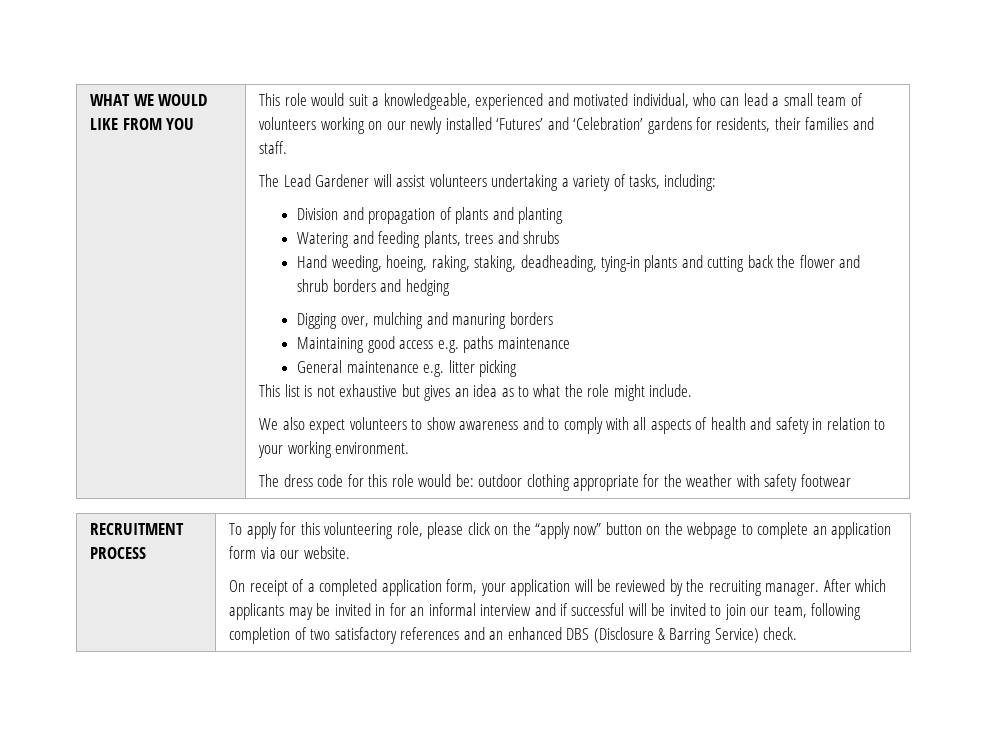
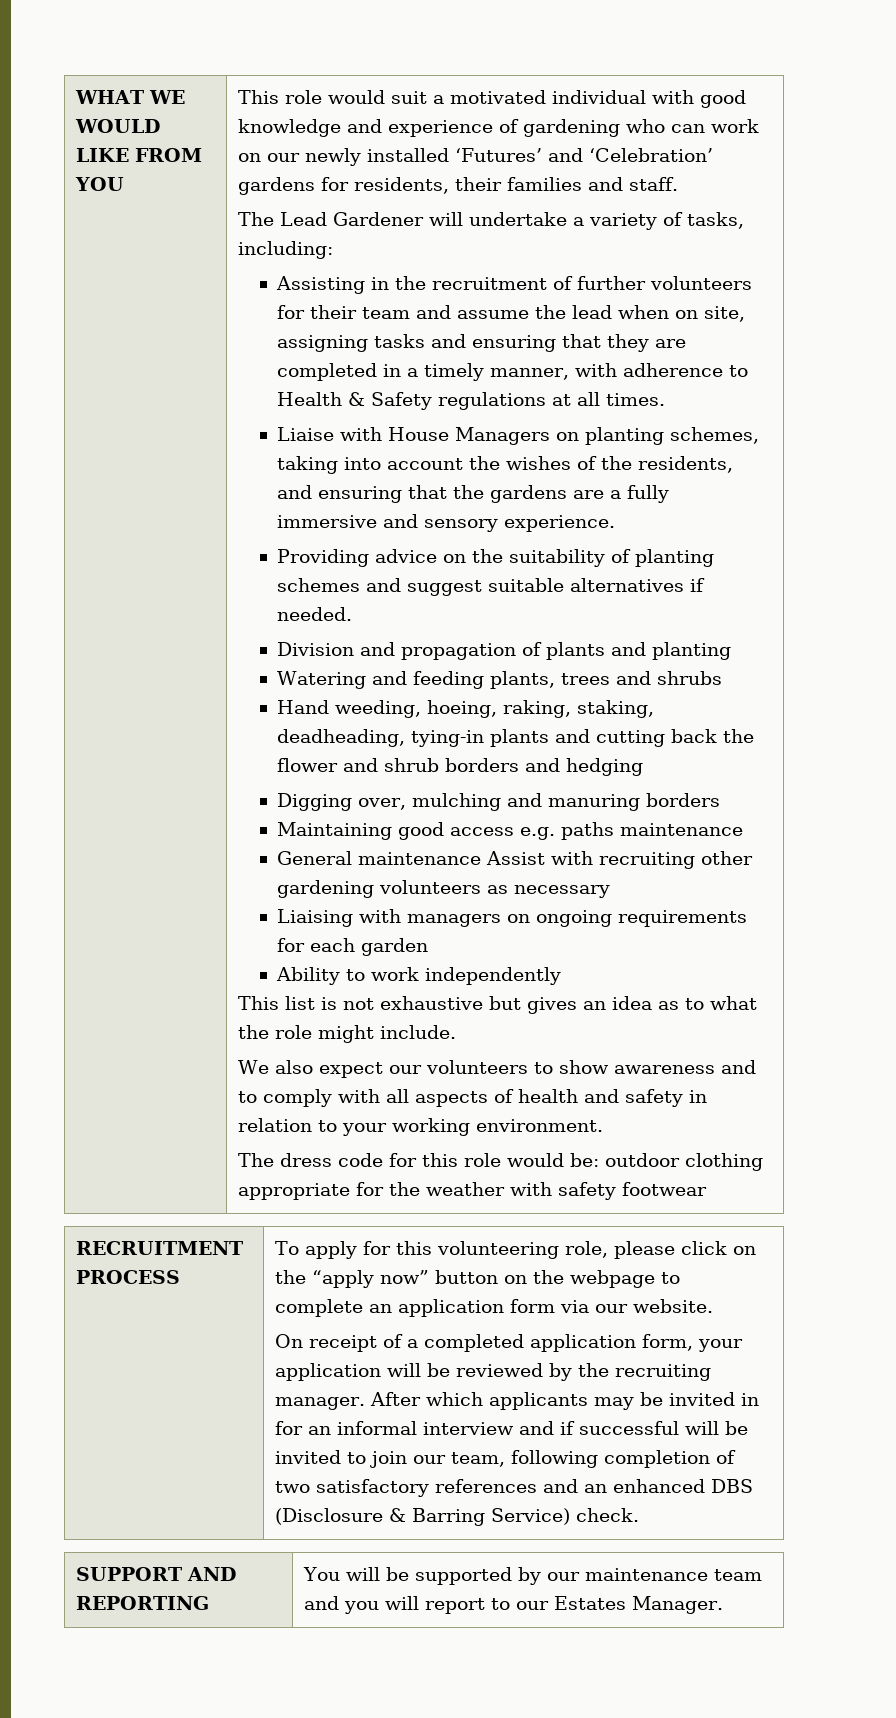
[383,93,863,110] [259,117,365,134] knowledgeable, experienced and motivated individual, who can lead a small team of volunteers working -> [450,90,747,108] [238,119,760,137] motivated individual with good knowledge and experience of gardening who can work
[396,174,559,191] assist volunteers undertaking -> [469,212,568,226] undertake
(717, 182) none -> [275,276,752,294] [276,305,745,322] [276,334,686,352] [276,363,748,381] [276,392,665,410] [276,427,759,445] [276,456,733,474] [276,485,669,503] [276,514,615,532] [276,549,714,567] [276,578,705,596] [276,607,352,621] // Assisting in the recruitment of further volunteers for their team and assume the lead when on site, assigning tasks and ensuring that they are completed in a timely manner, with adherence to Health & Safety regulations at all times. // Liaise with House Managers on planting schemes, taking into account the wishes of the residents, and ensuring that the gardens are a fully immersive and sensory experience. // Providing advice on the suitability of planting schemes and suggest suitable alternatives if needed.
[423,360,518,377] e.g. litter picking -> [485,851,753,869] [276,880,610,898] [276,909,747,927] [276,938,428,956] [275,967,561,985] Assist with recruiting other gardening volunteers as necessary // Liaising with managers on ongoing requirements for each garden // Ability to work independently
(346, 426) none -> [389,1065,423,1074] our
(798, 633) none -> [76,1567,237,1581] [76,1596,210,1610] [303,1567,763,1585] [304,1596,724,1614] // SUPPORT AND REPORTING | You will be supported by our maintenance team and you will report to our Estates Manager.

